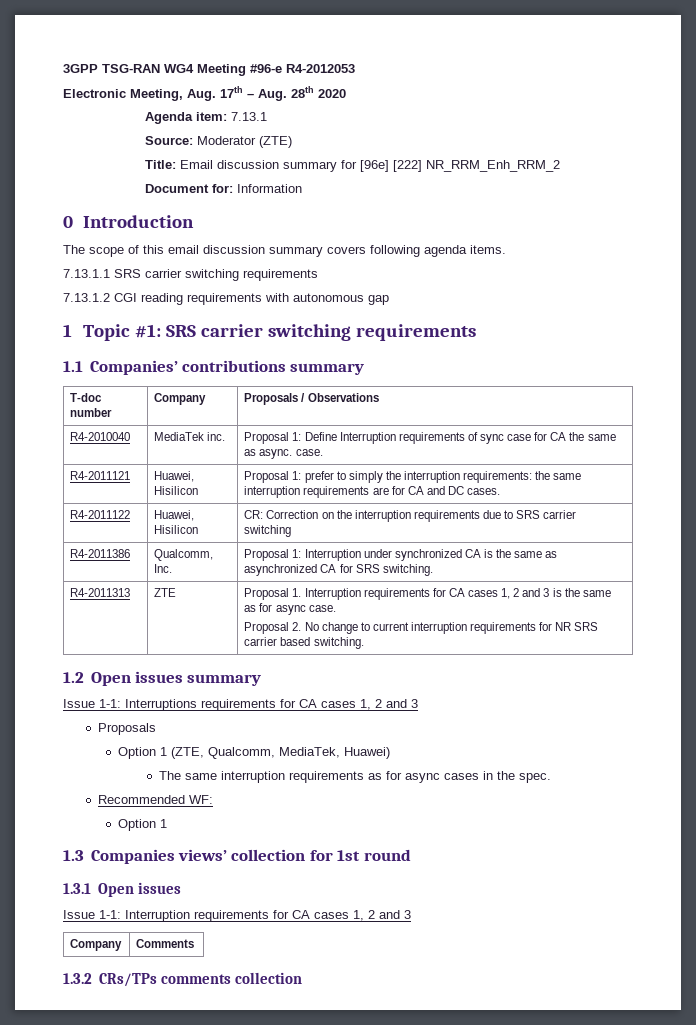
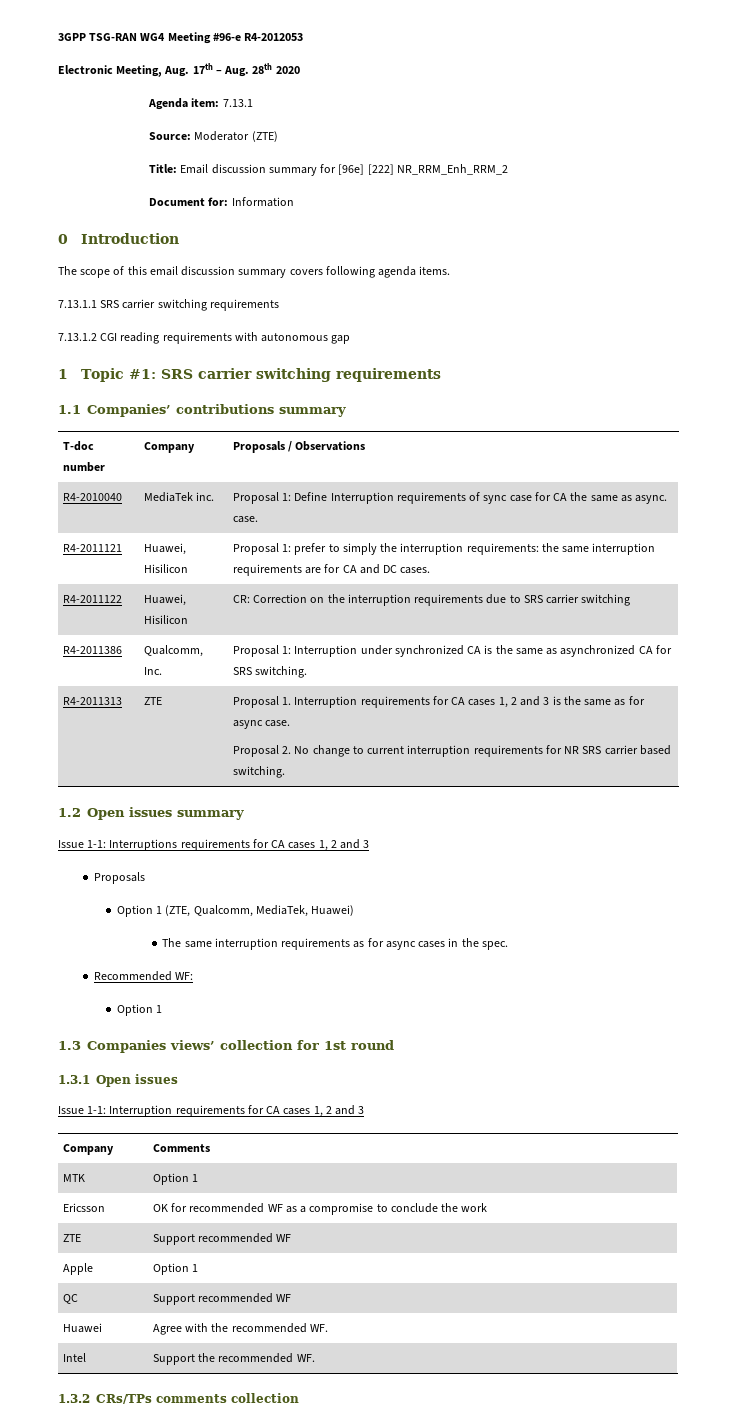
(195, 943) none -> [62,1174,85,1182] [152,1173,199,1185] [62,1203,105,1212] [152,1203,488,1215] [62,1234,81,1242] [152,1233,292,1245] [62,1263,93,1275] [152,1263,199,1275] [62,1294,78,1304] [152,1293,292,1305] [62,1323,102,1333] [152,1323,328,1335] [62,1353,86,1362] [152,1353,315,1365] // MTK | Option 1 // Ericsson | OK for recommended WF as a compromise to conclude the work // ZTE | Support recommended WF // Apple | Option 1 // QC | Support recommended WF // Huawei | Agree with the recommended WF. // Intel | Support the recommended WF.

